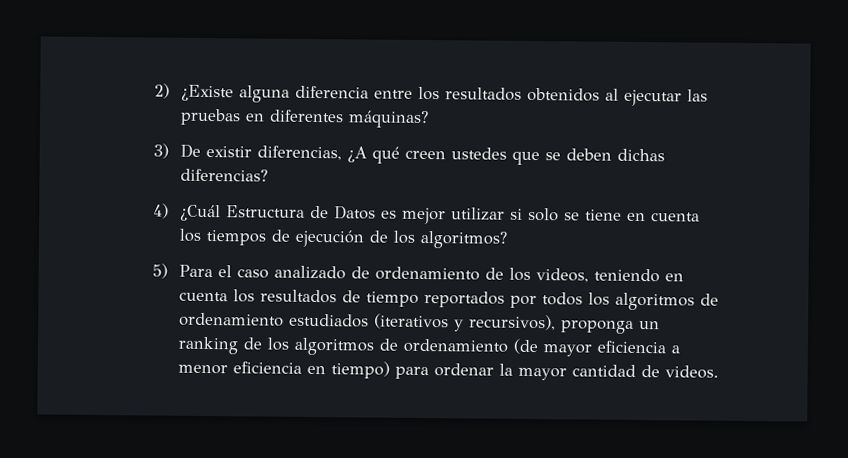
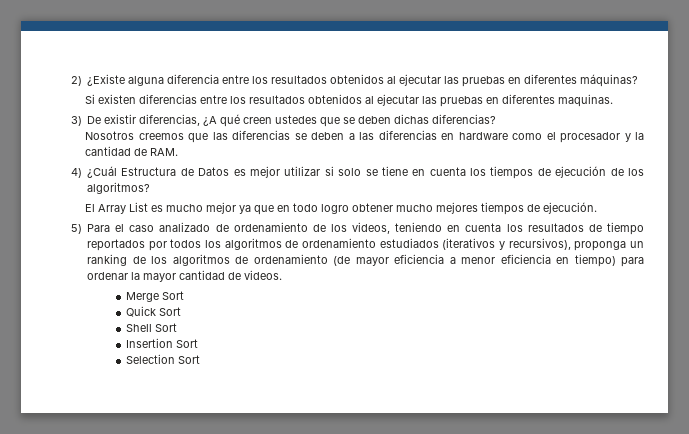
(430, 119) none -> [85,94,614,107] // Si existen diferencias entre los resultados obtenidos al ejecutar las pruebas en diferentes maquinas.
(269, 175) none -> [85,130,644,143] [85,146,179,156] // Nosotros creemos que las diferencias se deben a las diferencias en hardware como el procesador y la cantidad de RAM.
(508, 239) none -> [85,202,598,215] // El Array List es mucho mejor ya que en todo logro obtener mucho mejores tiempos de ejecución.
(720, 372) none -> [126,291,185,302] [126,306,182,317] [126,323,178,332] [126,338,199,348] [126,354,201,364] // Merge Sort // Quick Sort // Shell Sort // Insertion Sort // Selection Sort

